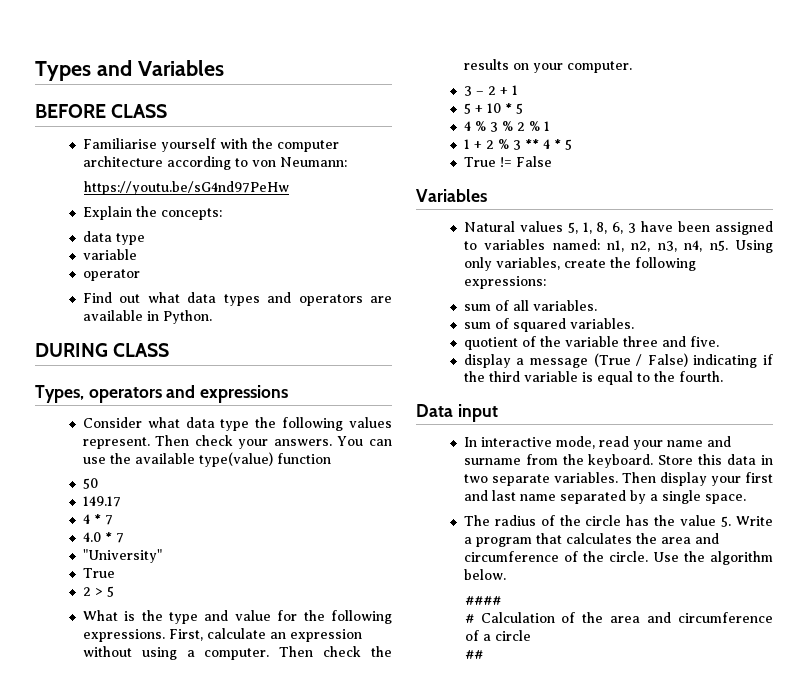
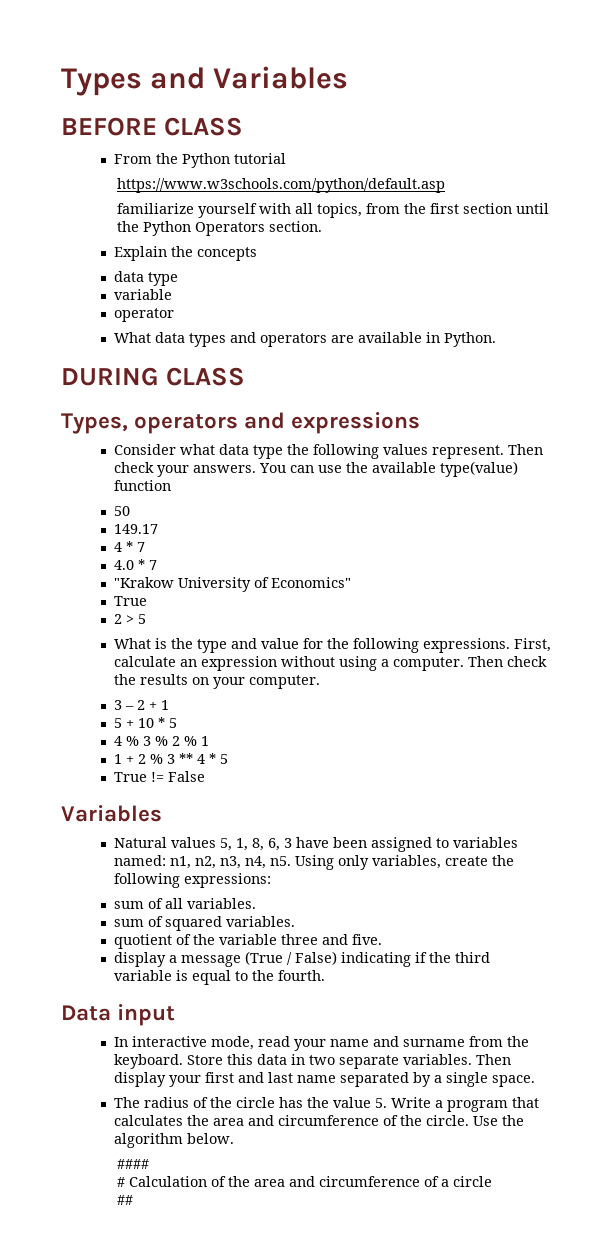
[82,138,339,152] [82,156,347,170] [83,181,289,195] Familiarise yourself with the computer architecture according to von Neumann: // https://youtu.be/sG4nd97PeHw -> [114,153,287,168] [117,178,446,193] [117,203,550,218] [117,221,323,236] From the Python tutorial // https://www.w3schools.com/python/default.asp // familiarize yourself with all topics, from the first section until the Python Operators section.
[160,208,222,220] concepts: -> [197,247,258,261] concepts
[82,292,180,303] Find out what -> [114,332,152,343] What
[82,549,162,563] "University" -> [114,577,352,592] "Krakow University of Economics"

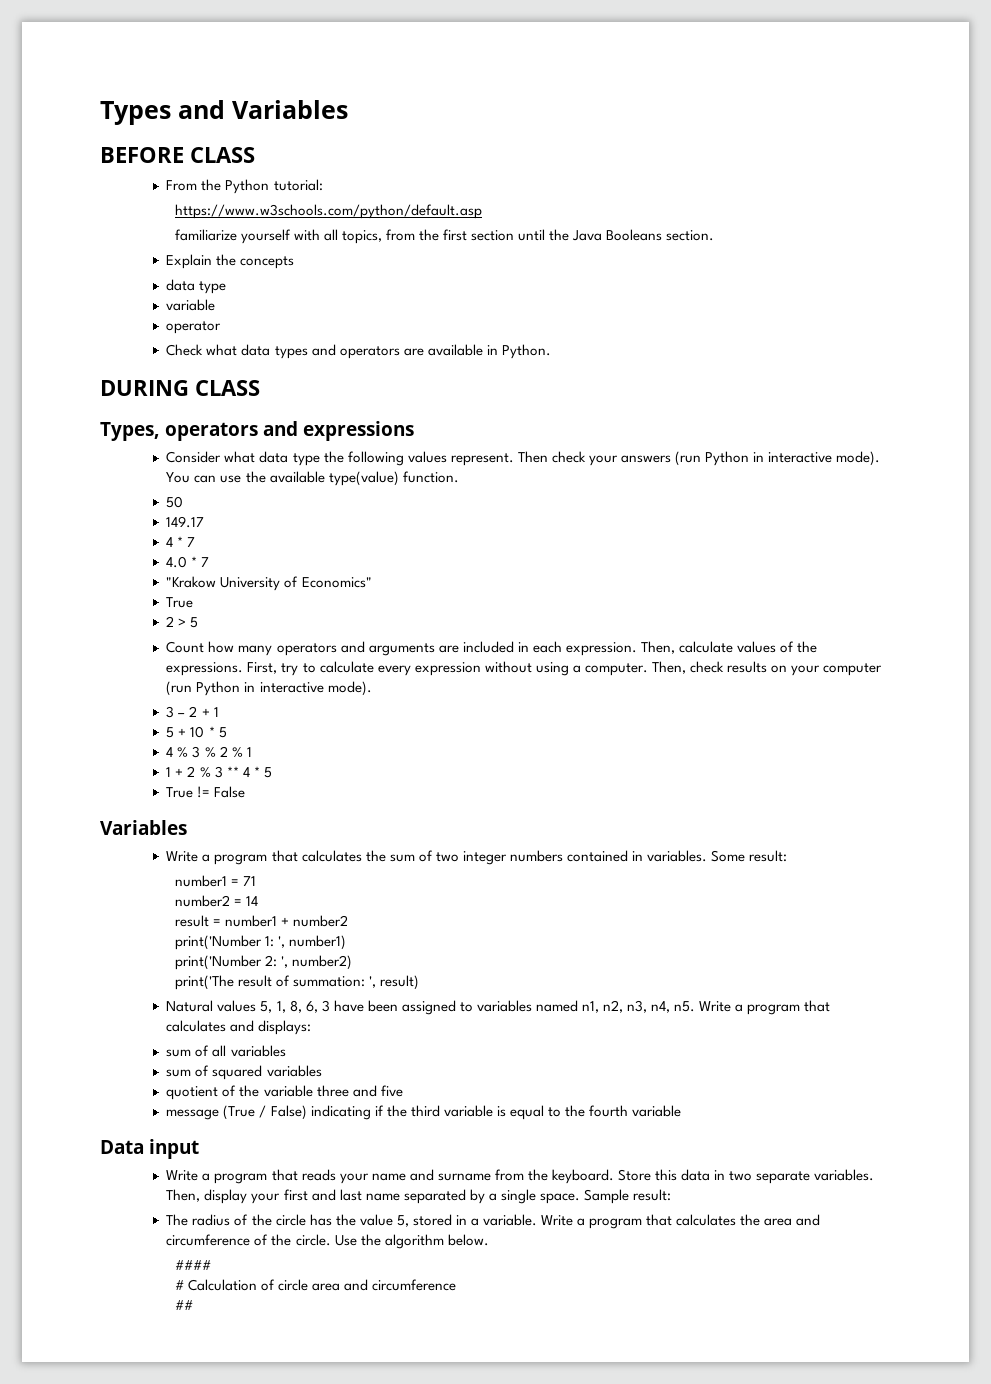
[234,153,287,164] tutorial -> [273,179,323,191] tutorial:
[143,221,266,236] Python Operators -> [572,229,663,241] Java Booleans
[114,332,152,343] What -> [166,344,238,356] Check what
[193,465,257,473] answers. -> [620,451,881,466] answers (run Python in interactive mode).
[114,480,172,491] function -> [402,471,459,483] function.
[114,638,552,653] [114,656,198,667] What is the type and value for the following expressions. First, calculate an -> [166,641,818,656] [166,661,411,676] Count how many operators and arguments are included in each expression. Then, calculate values of the expressions. First, try to calculate every
[468,656,548,667] [114,674,321,689] Then check the results on your computer. -> [651,661,883,676] [166,681,372,696] Then, check results on your computer (run Python in interactive mode).
(162, 813) none -> [166,850,788,865] [174,875,256,887] [174,895,258,907] [174,915,349,927] [174,935,346,950] [174,955,352,970] [174,975,420,990] // Write a program that calculates the sum of two integer numbers contained in variables. Some result: // number1 = 71 // number2 = 14 // result = number1 + number2 // print('Number 1: ', number1) // print('Number 2: ', number2) // print('The result of summation: ', result)
[114,855,167,866] named: -> [535,1000,578,1012] named
[295,855,515,870] [114,873,272,888] Using only variables, create the following expressions: -> [699,1000,831,1015] [166,1020,312,1035] Write a program that calculates and displays:
[187,898,257,909] variables. -> [230,1045,286,1057] variables
[226,916,296,927] variables. -> [266,1065,322,1077] variables
[352,934,383,945] [114,952,178,967] five. // display a -> [380,1085,403,1097] five //
[278,970,326,981] fourth. -> [589,1105,682,1117] fourth variable
[114,1036,291,1050] In interactive mode, read -> [166,1169,336,1184] Write a program that reads
[476,1054,512,1065] Then -> [166,1189,201,1202] Then,
(536, 1081) none -> [583,1189,672,1204] Sample result:
[375,1098,388,1108] 5. -> [396,1214,537,1227] 5, stored in a variable.
[228,1176,493,1187] the area and circumference of a circle -> [277,1279,457,1291] circle area and circumference

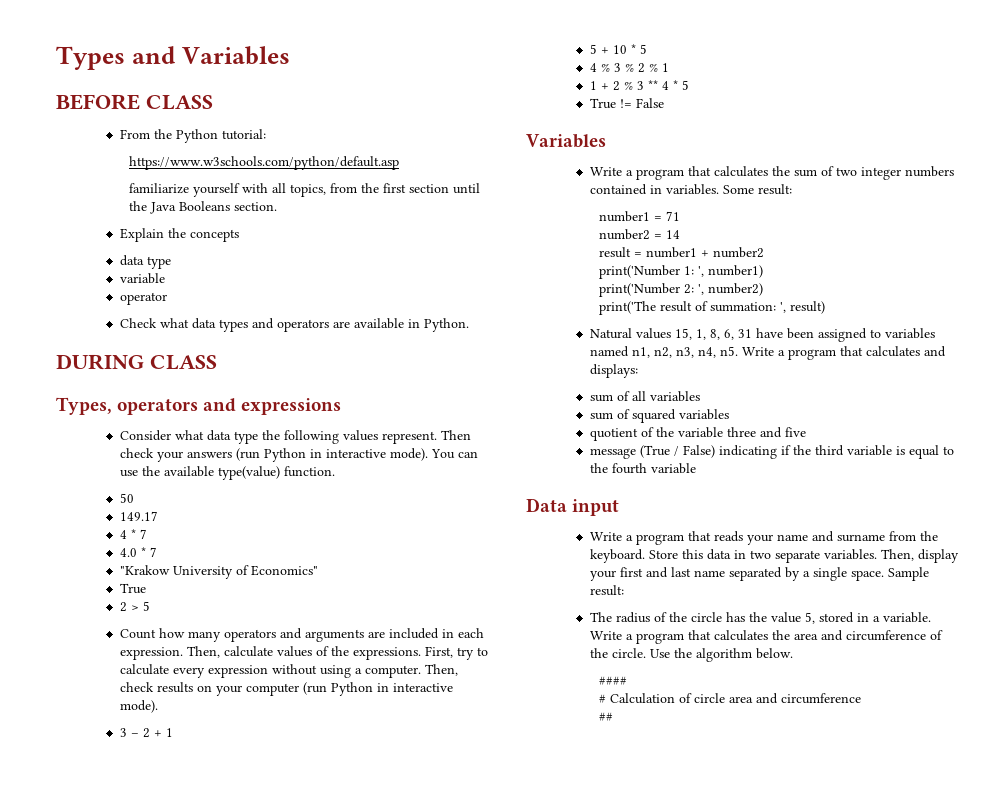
[260,1001,273,1013] 5, -> [675,328,693,340] 15,
[321,1000,330,1012] 3 -> [738,329,753,338] 31

